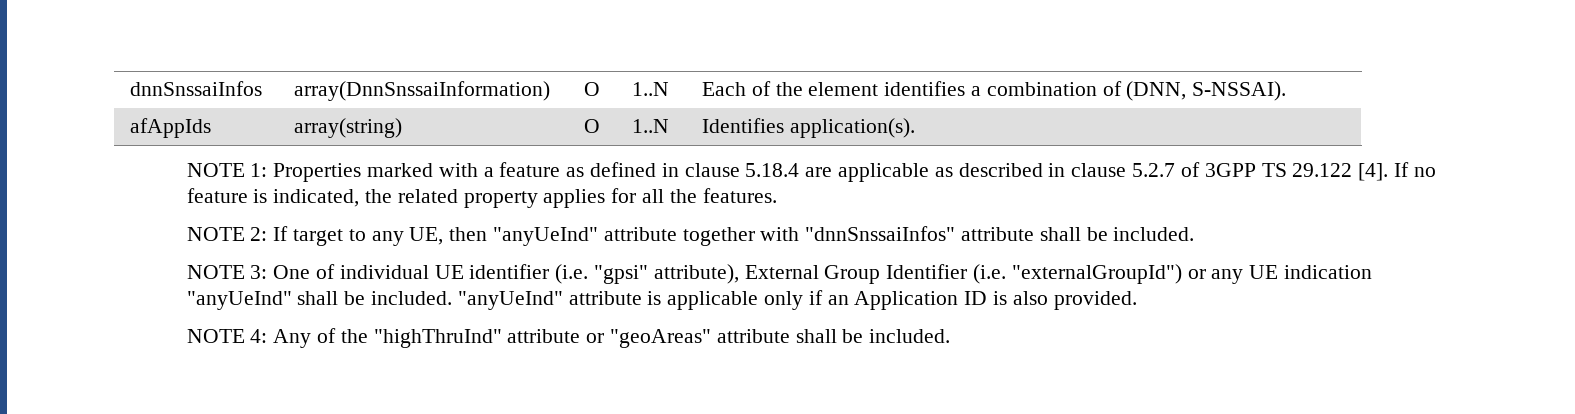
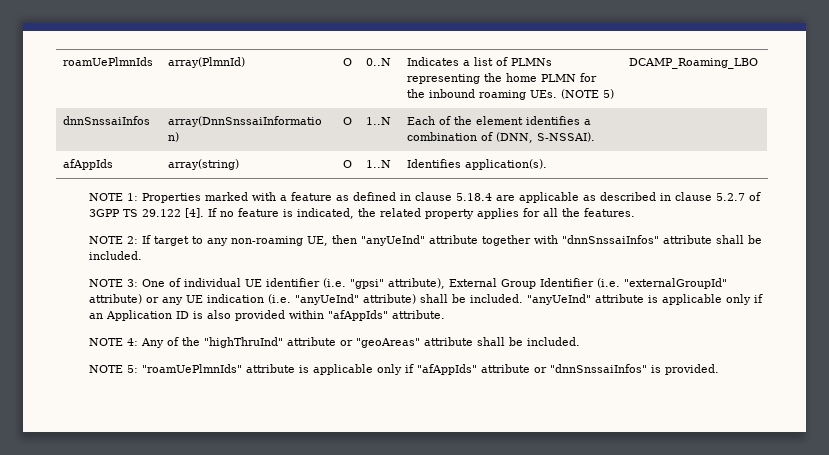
(129, 88) none -> [63,57,154,66] [168,57,246,68] [342,58,352,66] [366,58,392,66] [407,57,553,66] [407,73,598,84] [407,89,615,100] [629,58,759,69] roamUePlmnIds | array(PlmnId) | O | 0..N | Indicates a list of PLMNs representing the home PLMN for the inbound roaming UEs. (NOTE 5) | DCAMP_Roaming_LBO //
(404, 238) none -> [230,236,303,246] non-roaming
[1011,264,1182,284] "externalGroupId") -> [623,278,727,289] [88,294,142,304] "externalGroupId" attribute)
[186,291,292,310] "anyUeInd" -> [267,294,416,305] (i.e. "anyUeInd" attribute)
[1053,291,1137,310] provided. -> [234,310,445,321] provided within "afAppIds" attribute.
(951, 336) none -> [88,364,719,375] // NOTE 5: "roamUePlmnIds" attribute is applicable only if "afAppIds" attribute or "dnnSnssaiInfos" is provided.

